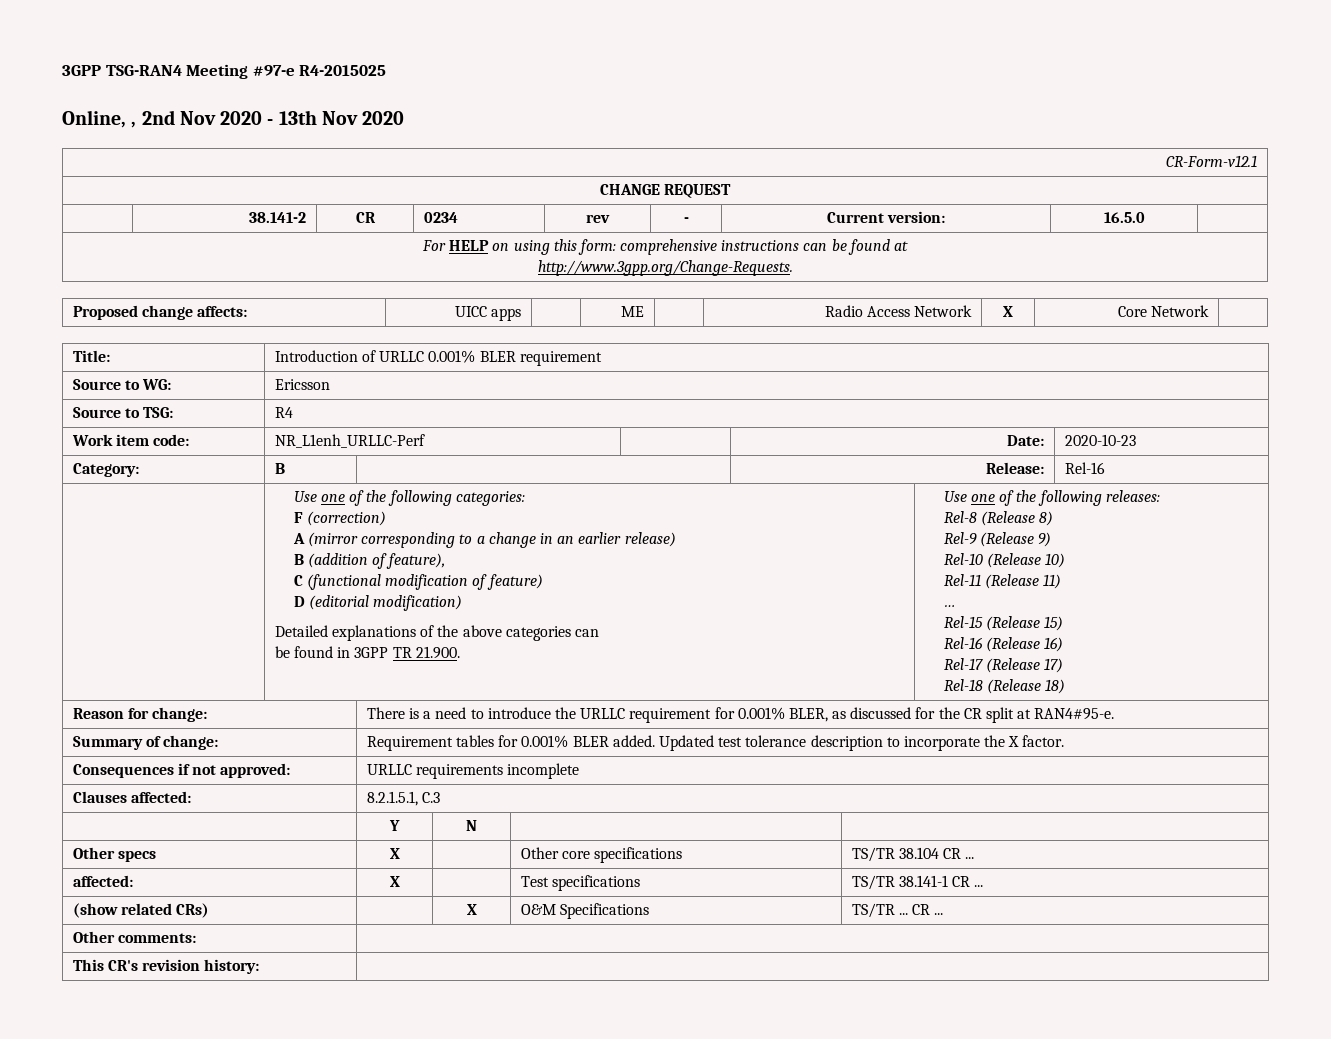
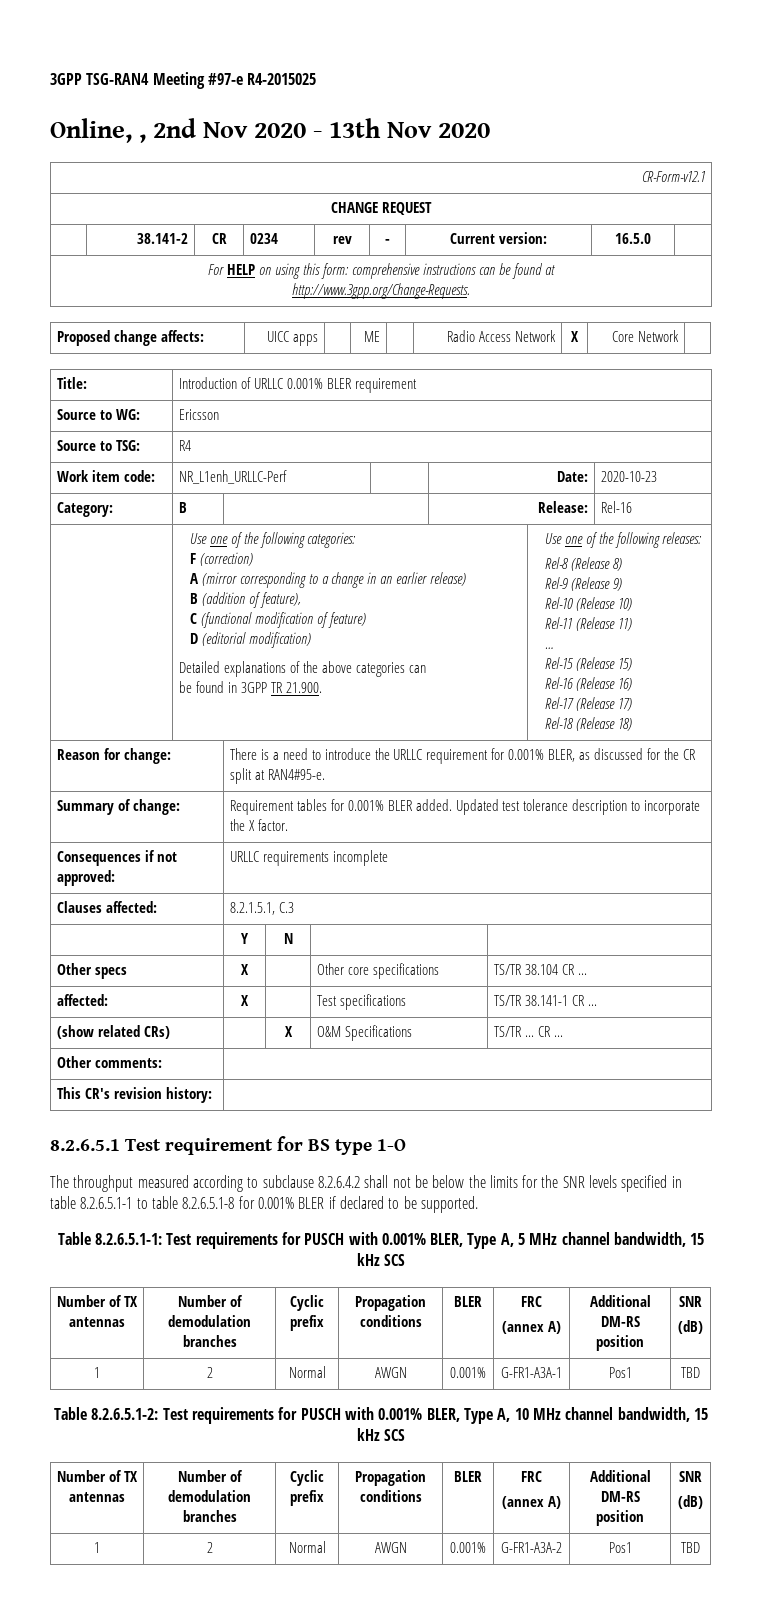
(260, 966) none -> [50,1136,406,1155] [50,1175,682,1192] [50,1196,478,1213] [57,1232,705,1249] [356,1253,406,1266] [57,1295,138,1307] [69,1317,125,1327] [178,1295,243,1307] [168,1315,251,1327] [182,1335,237,1347] [290,1295,324,1311] [290,1315,324,1331] [355,1295,426,1311] [359,1315,422,1327] [454,1296,482,1307] [521,1296,542,1307] [502,1321,561,1334] [589,1295,651,1307] [600,1316,640,1327] [596,1335,644,1351] [679,1296,702,1307] [678,1320,703,1334] [94,1367,100,1378] [206,1367,213,1378] [288,1366,326,1378] [374,1367,407,1378] [450,1367,486,1378] [501,1367,562,1378] [608,1367,632,1378] [681,1367,700,1378] [54,1407,708,1424] [356,1428,406,1441] [57,1470,138,1482] [69,1492,125,1502] [178,1470,243,1482] [168,1490,251,1502] [182,1510,237,1522] [290,1470,324,1486] [290,1490,324,1506] [355,1470,426,1486] [359,1490,422,1502] [454,1471,482,1482] [521,1471,542,1482] [502,1496,561,1509] [589,1470,651,1482] [600,1491,640,1502] [596,1510,644,1526] [679,1471,702,1482] [678,1495,703,1509] [94,1542,100,1553] [206,1542,213,1553] [288,1541,326,1553] [374,1542,407,1553] [450,1542,486,1553] [501,1542,562,1553] [608,1542,632,1553] [681,1542,700,1553] // 8.2.6.5.1 Test requirement for BS type 1-O // The throughput measured according to subclause 8.2.6.4.2 shall not be below the limits for the SNR levels specified in table 8.2.6.5.1-1 to table 8.2.6.5.1-8 for 0.001% BLER if declared to be supported. // Table 8.2.6.5.1-1: Test requirements for PUSCH with 0.001% BLER, Type A, 5 MHz channel bandwidth, 15 kHz SCS // Number of TX antennas | Number of demodulation branches | Cyclic prefix | Propagation conditions | BLER | FRC // (annex A) | Additional DM-RS position | SNR // (dB) // 1 | 2 | Normal | AWGN | 0.001% | G-FR1-A3A-1 | Pos1 | TBD // Table 8.2.6.5.1-2: Test requirements for PUSCH with 0.001% BLER, Type A, 10 MHz channel bandwidth, 15 kHz SCS // Number of TX antennas | Number of demodulation branches | Cyclic prefix | Propagation conditions | BLER | FRC // (annex A) | Additional DM-RS position | SNR // (dB) // 1 | 2 | Normal | AWGN | 0.001% | G-FR1-A3A-2 | Pos1 | TBD

